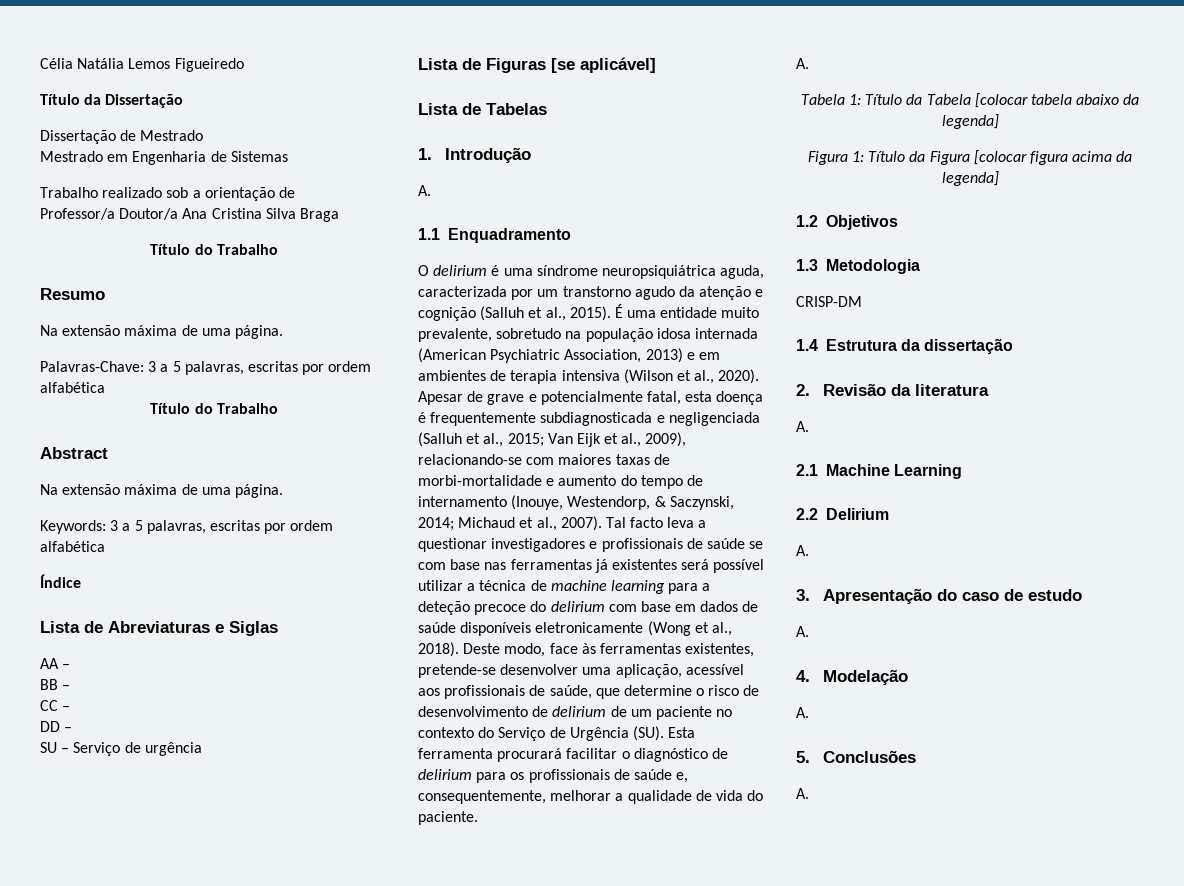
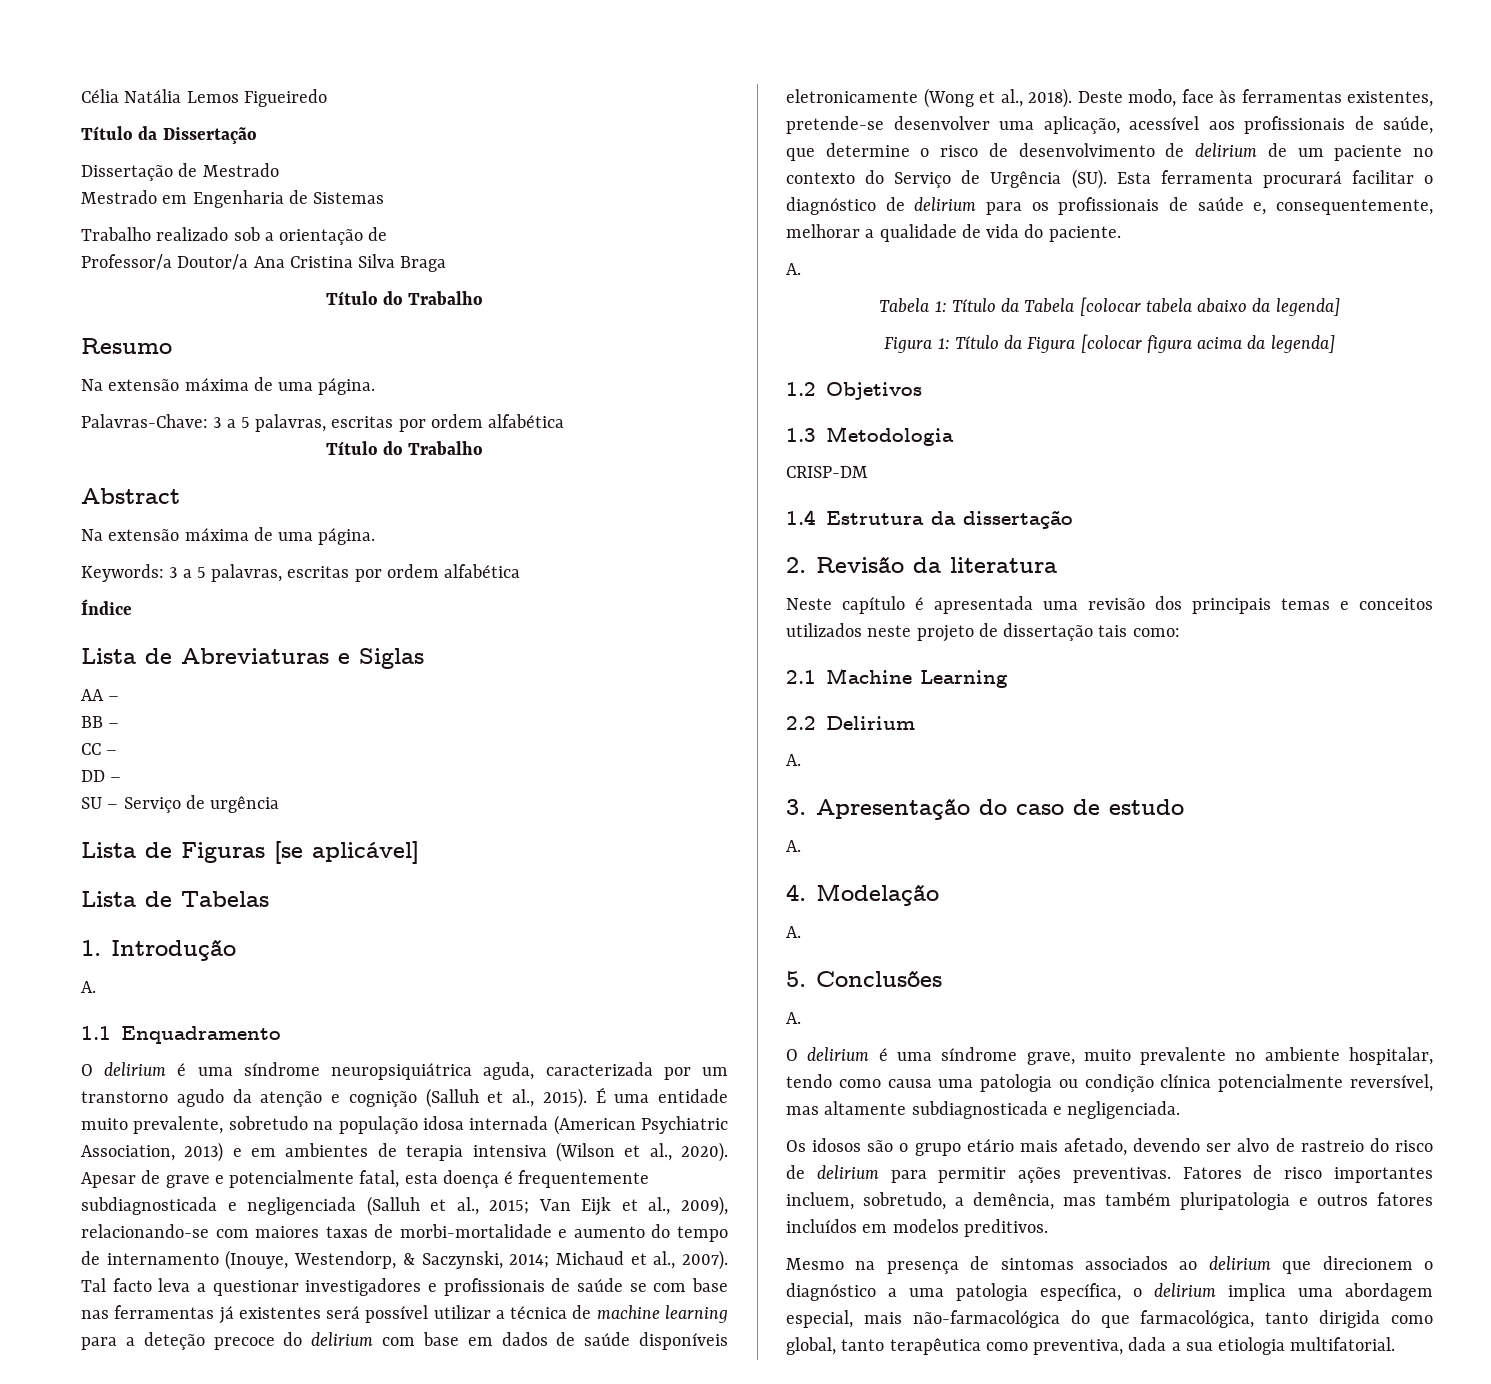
[796,421,809,432] A. -> [786,596,1433,614] [786,623,1180,642] Neste capítulo é apresentada uma revisão dos principais temas e conceitos utilizados neste projeto de dissertação tais como:
(809, 793) none -> [786,1047,1433,1065] [786,1074,1433,1092] [786,1101,1181,1119] [786,1138,1433,1156] [786,1165,1433,1183] [786,1192,1433,1210] [786,1219,1048,1237] [786,1256,1433,1274] [786,1283,1433,1301] [786,1310,1433,1328] [786,1337,1396,1355] // O delirium é uma síndrome grave, muito prevalente no ambiente hospitalar, tendo como causa uma patologia ou condição clínica potencialmente reversível, mas altamente subdiagnosticada e negligenciada. // Os idosos são o grupo etário mais afetado, devendo ser alvo de rastreio do risco de delirium para permitir ações preventivas. Fatores de risco importantes incluem, sobretudo, a demência, mas também pluripatologia e outros fatores incluídos em modelos preditivos. // Mesmo na presença de sintomas associados ao delirium que direcionem o diagnóstico a uma patologia específica, o delirium implica uma abordagem especial, mais não-farmacológica do que farmacológica, tanto dirigida como global, tanto terapêutica como preventiva, dada a sua etiologia multifatorial.

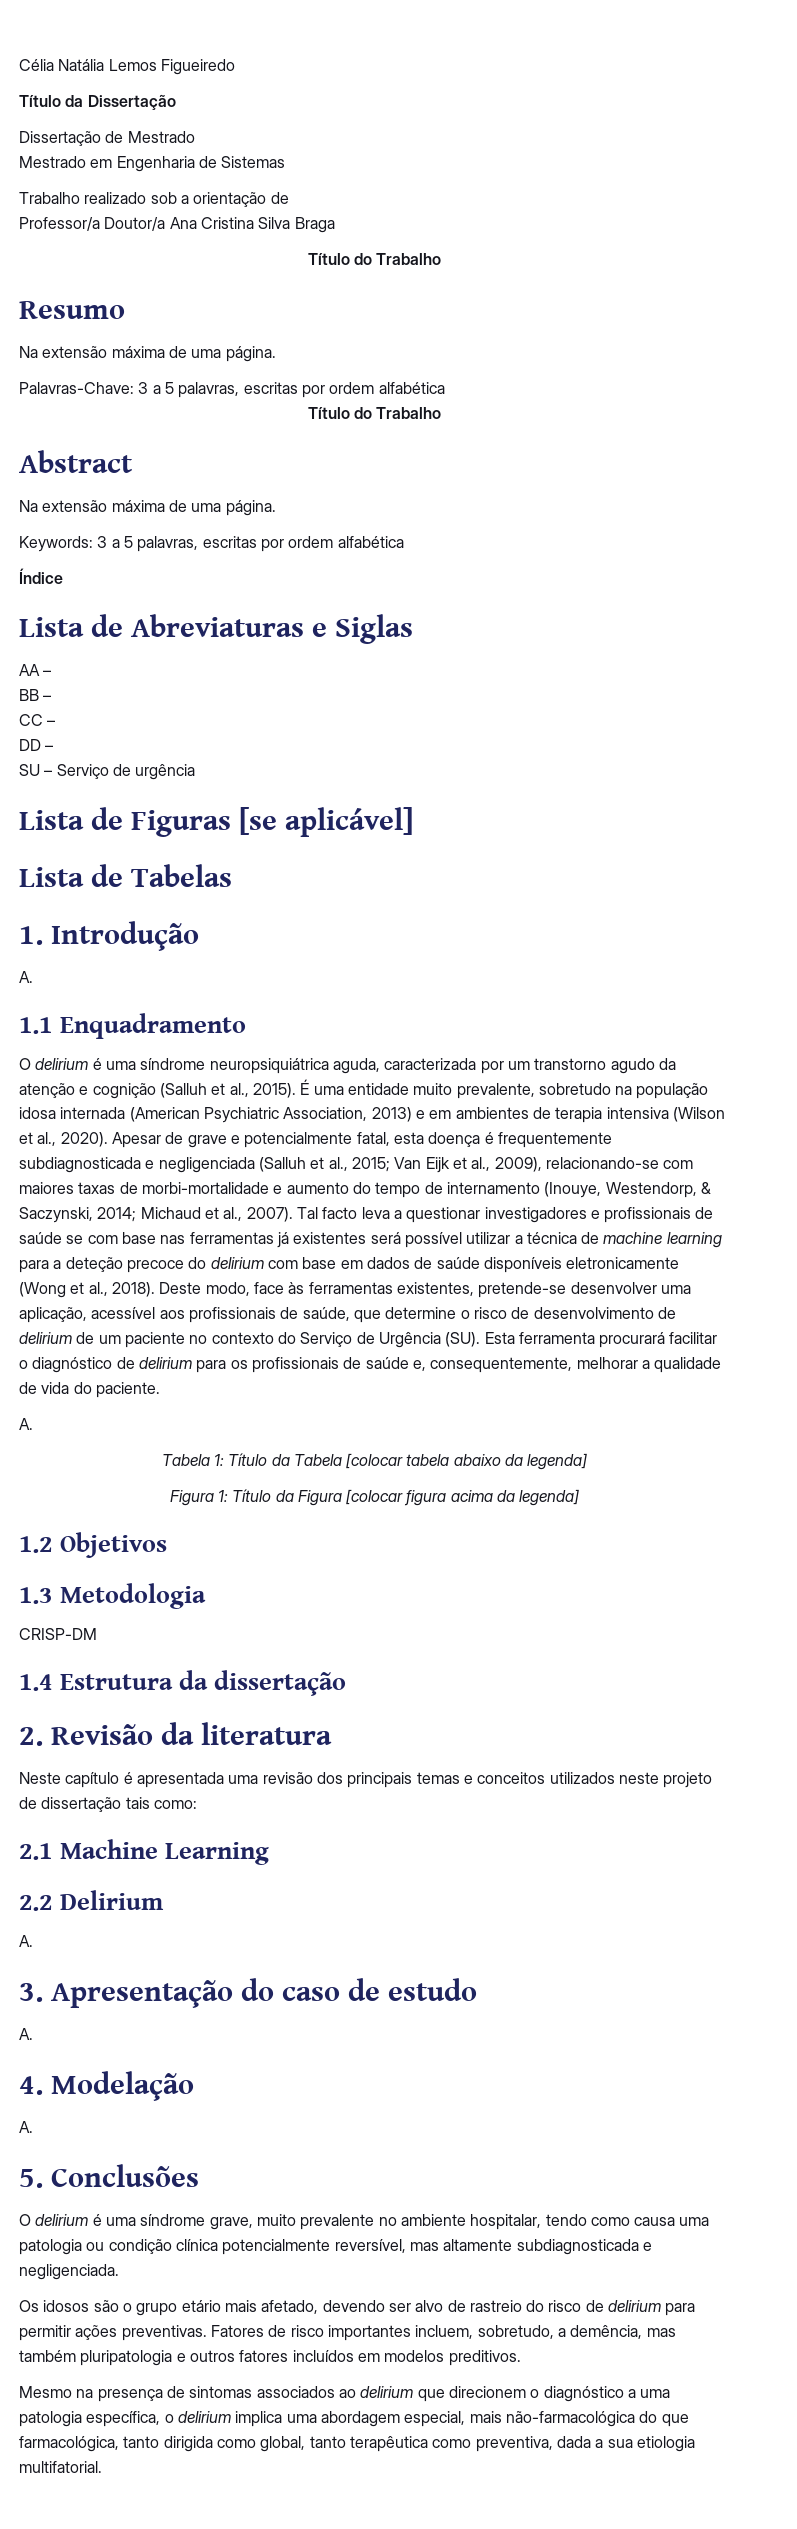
[786,1012,801,1024] // A. -> (199, 2175) none

